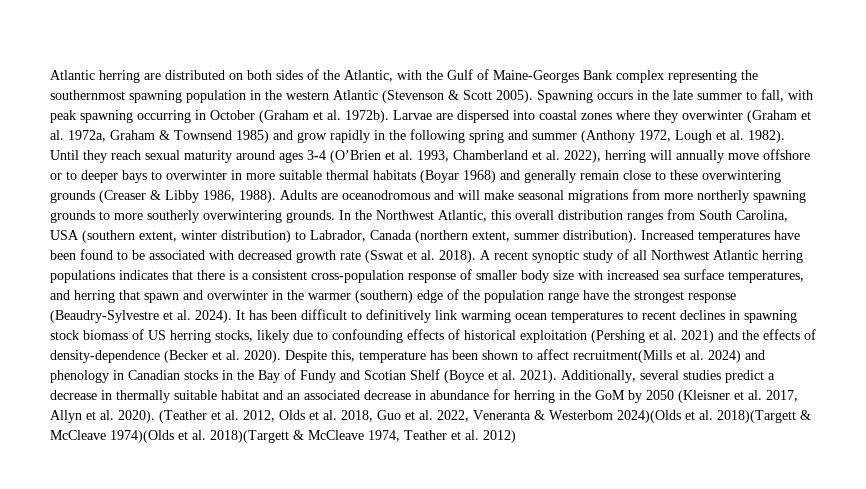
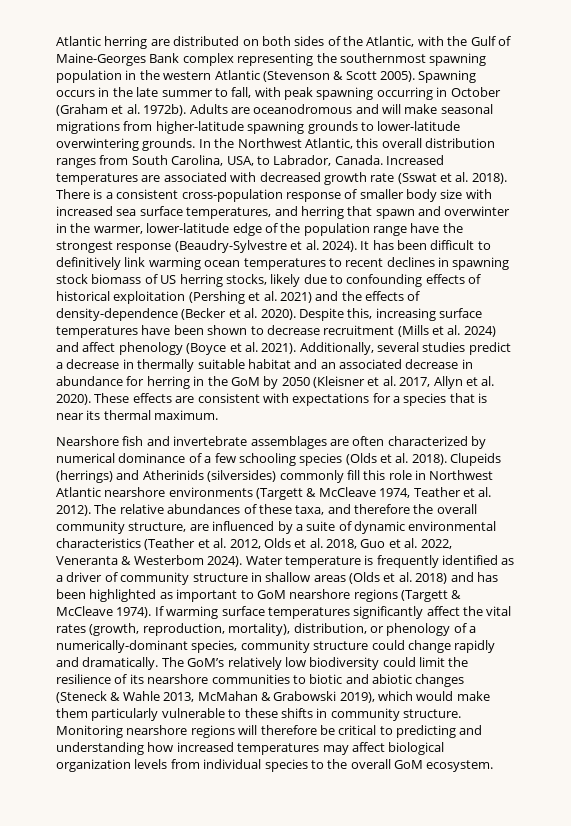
[393,110,811,123] [50,129,785,143] [50,149,810,163] [50,170,781,183] [50,190,276,203] Larvae are dispersed into coastal zones where they overwinter (Graham et al. 1972a, Graham & Townsend 1985) and grow rapidly in the following spring and summer (Anthony 1972, Lough et al. 1982). Until they reach sexual maturity around ages 3-4 (O’Brien et al. 1993, Chamberland et al. 2022), herring will annually move offshore or to deeper bays to overwinter in more suitable thermal habitats (Boyar 1968) and generally remain close to these overwintering grounds (Creaser & Libby 1986, 1988). -> (187, 110) none
[664,190,749,203] more northerly -> [155,121,244,134] higher-latitude
[114,210,199,223] more southerly -> [377,121,461,131] lower-latitude
[50,230,800,243] [50,249,145,260] USA (southern extent, winter distribution) to Labrador, Canada (northern extent, summer distribution). Increased temperatures have been found to be -> [226,155,444,166] [56,173,161,185] USA, to Labrador, Canada. Increased temperatures are
[480,249,803,263] [50,270,225,283] A recent synoptic study of all Northwest Atlantic herring populations indicates that there -> [56,189,90,199] There
[308,290,413,303] warmer (southern) -> [93,223,230,234] warmer, lower-latitude
[359,349,765,363] [50,369,440,383] temperature has been shown to affect recruitment(Mills et al. 2024) and phenology in Canadian stocks in the Bay of Fundy and Scotian Shelf -> [375,308,482,321] [56,325,496,338] [56,342,183,355] increasing surface temperatures have been shown to decrease recruitment (Mills et al. 2024) and affect phenology
(155, 416) none -> [94,393,488,406] [56,410,219,420] [56,436,486,449] [56,453,502,466] [56,470,494,483] [56,487,492,500] [56,504,477,516] [56,521,497,534] [56,538,141,548] These effects are consistent with expectations for a species that is near its thermal maximum. // Nearshore fish and invertebrate assemblages are often characterized by numerical dominance of a few schooling species (Olds et al. 2018). Clupeids (herrings) and Atherinids (silversides) commonly fill this role in Northwest Atlantic nearshore environments (Targett & McCleave 1974, Teather et al. 2012). The relative abundances of these taxa, and therefore the overall community structure, are influenced by a suite of dynamic environmental characteristics
[617,410,811,423] [50,430,516,443] 2024)(Olds et al. 2018)(Targett & McCleave 1974)(Olds et al. 2018)(Targett & McCleave 1974, Teather et al. 2012) -> [207,555,515,568] [56,572,498,585] [56,589,462,602] [56,606,512,619] [56,623,476,636] [56,640,496,653] [56,657,469,670] [56,674,465,687] [56,691,490,703] [56,708,461,721] [56,725,483,738] [56,742,445,755] [56,759,494,772] 2024). Water temperature is frequently identified as a driver of community structure in shallow areas (Olds et al. 2018) and has been highlighted as important to GoM nearshore regions (Targett & McCleave 1974). If warming surface temperatures significantly affect the vital rates (growth, reproduction, mortality), distribution, or phenology of a numerically-dominant species, community structure could change rapidly and dramatically. The GoM’s relatively low biodiversity could limit the resilience of its nearshore communities to biotic and abiotic changes (Steneck & Wahle 2013, McMahan & Grabowski 2019), which would make them particularly vulnerable to these shifts in community structure. Monitoring nearshore regions will therefore be critical to predicting and understanding how increased temperatures may affect biological organization levels from individual species to the overall GoM ecosystem.

